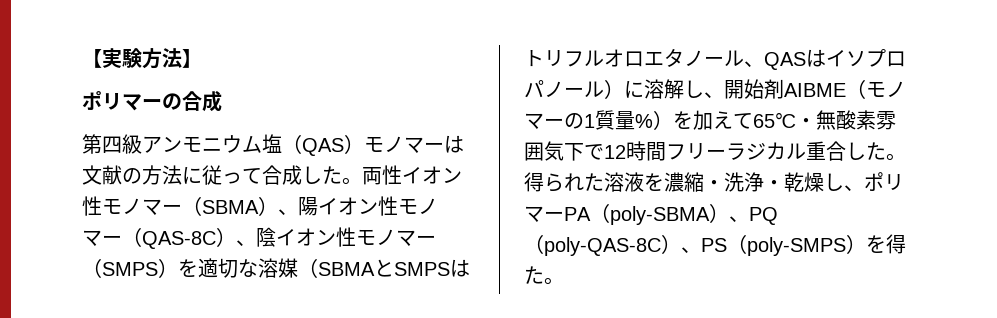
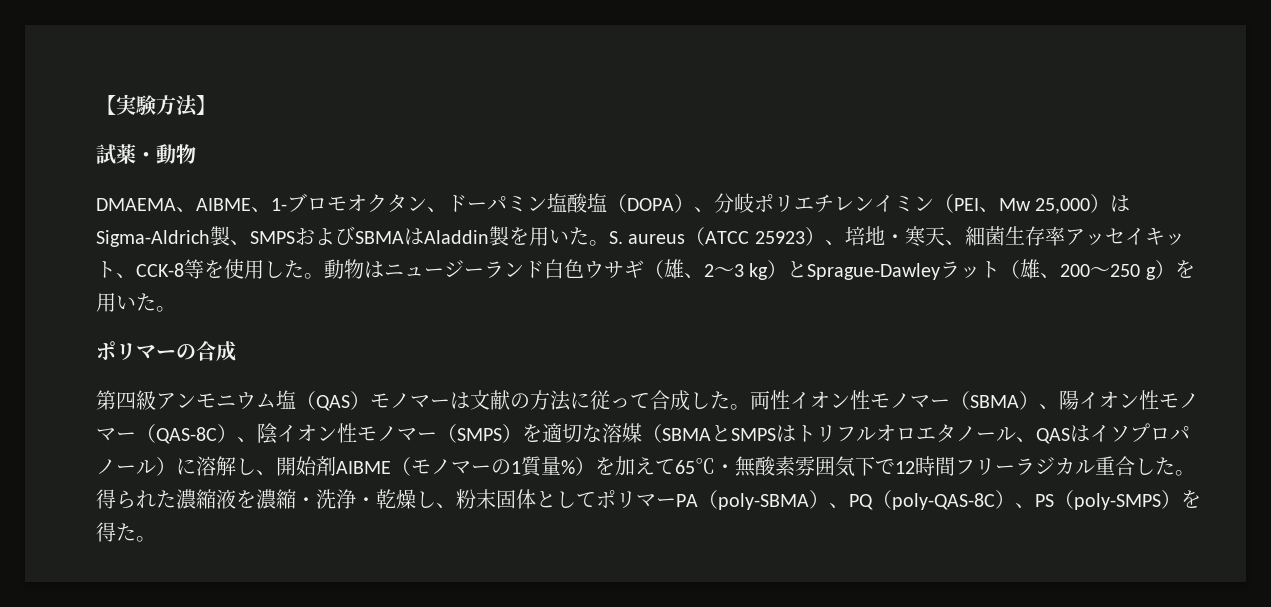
(202, 58) none -> [96,144,196,165] [96,193,1131,214] [96,226,1185,247] [96,259,1195,280] [96,293,176,312] // 試薬・動物 // DMAEMA、AIBME、1-ブロモオクタン、ドーパミン塩酸塩（DOPA）、分岐ポリエチレンイミン（PEI、Mw 25,000）はSigma-Aldrich製、SMPSおよびSBMAはAladdin製を用いた。S. aureus（ATCC 25923）、培地・寒天、細菌生存率アッセイキット、CCK-8等を使用した。動物はニュージーランド白色ウサギ（雄、2〜3 kg）とSprague-Dawleyラット（雄、200〜250 g）を用いた。
[604,172,624,192] 溶 -> [176,489,216,509] 濃縮
(864, 188) none -> [456,489,596,509] 粉末固体として

